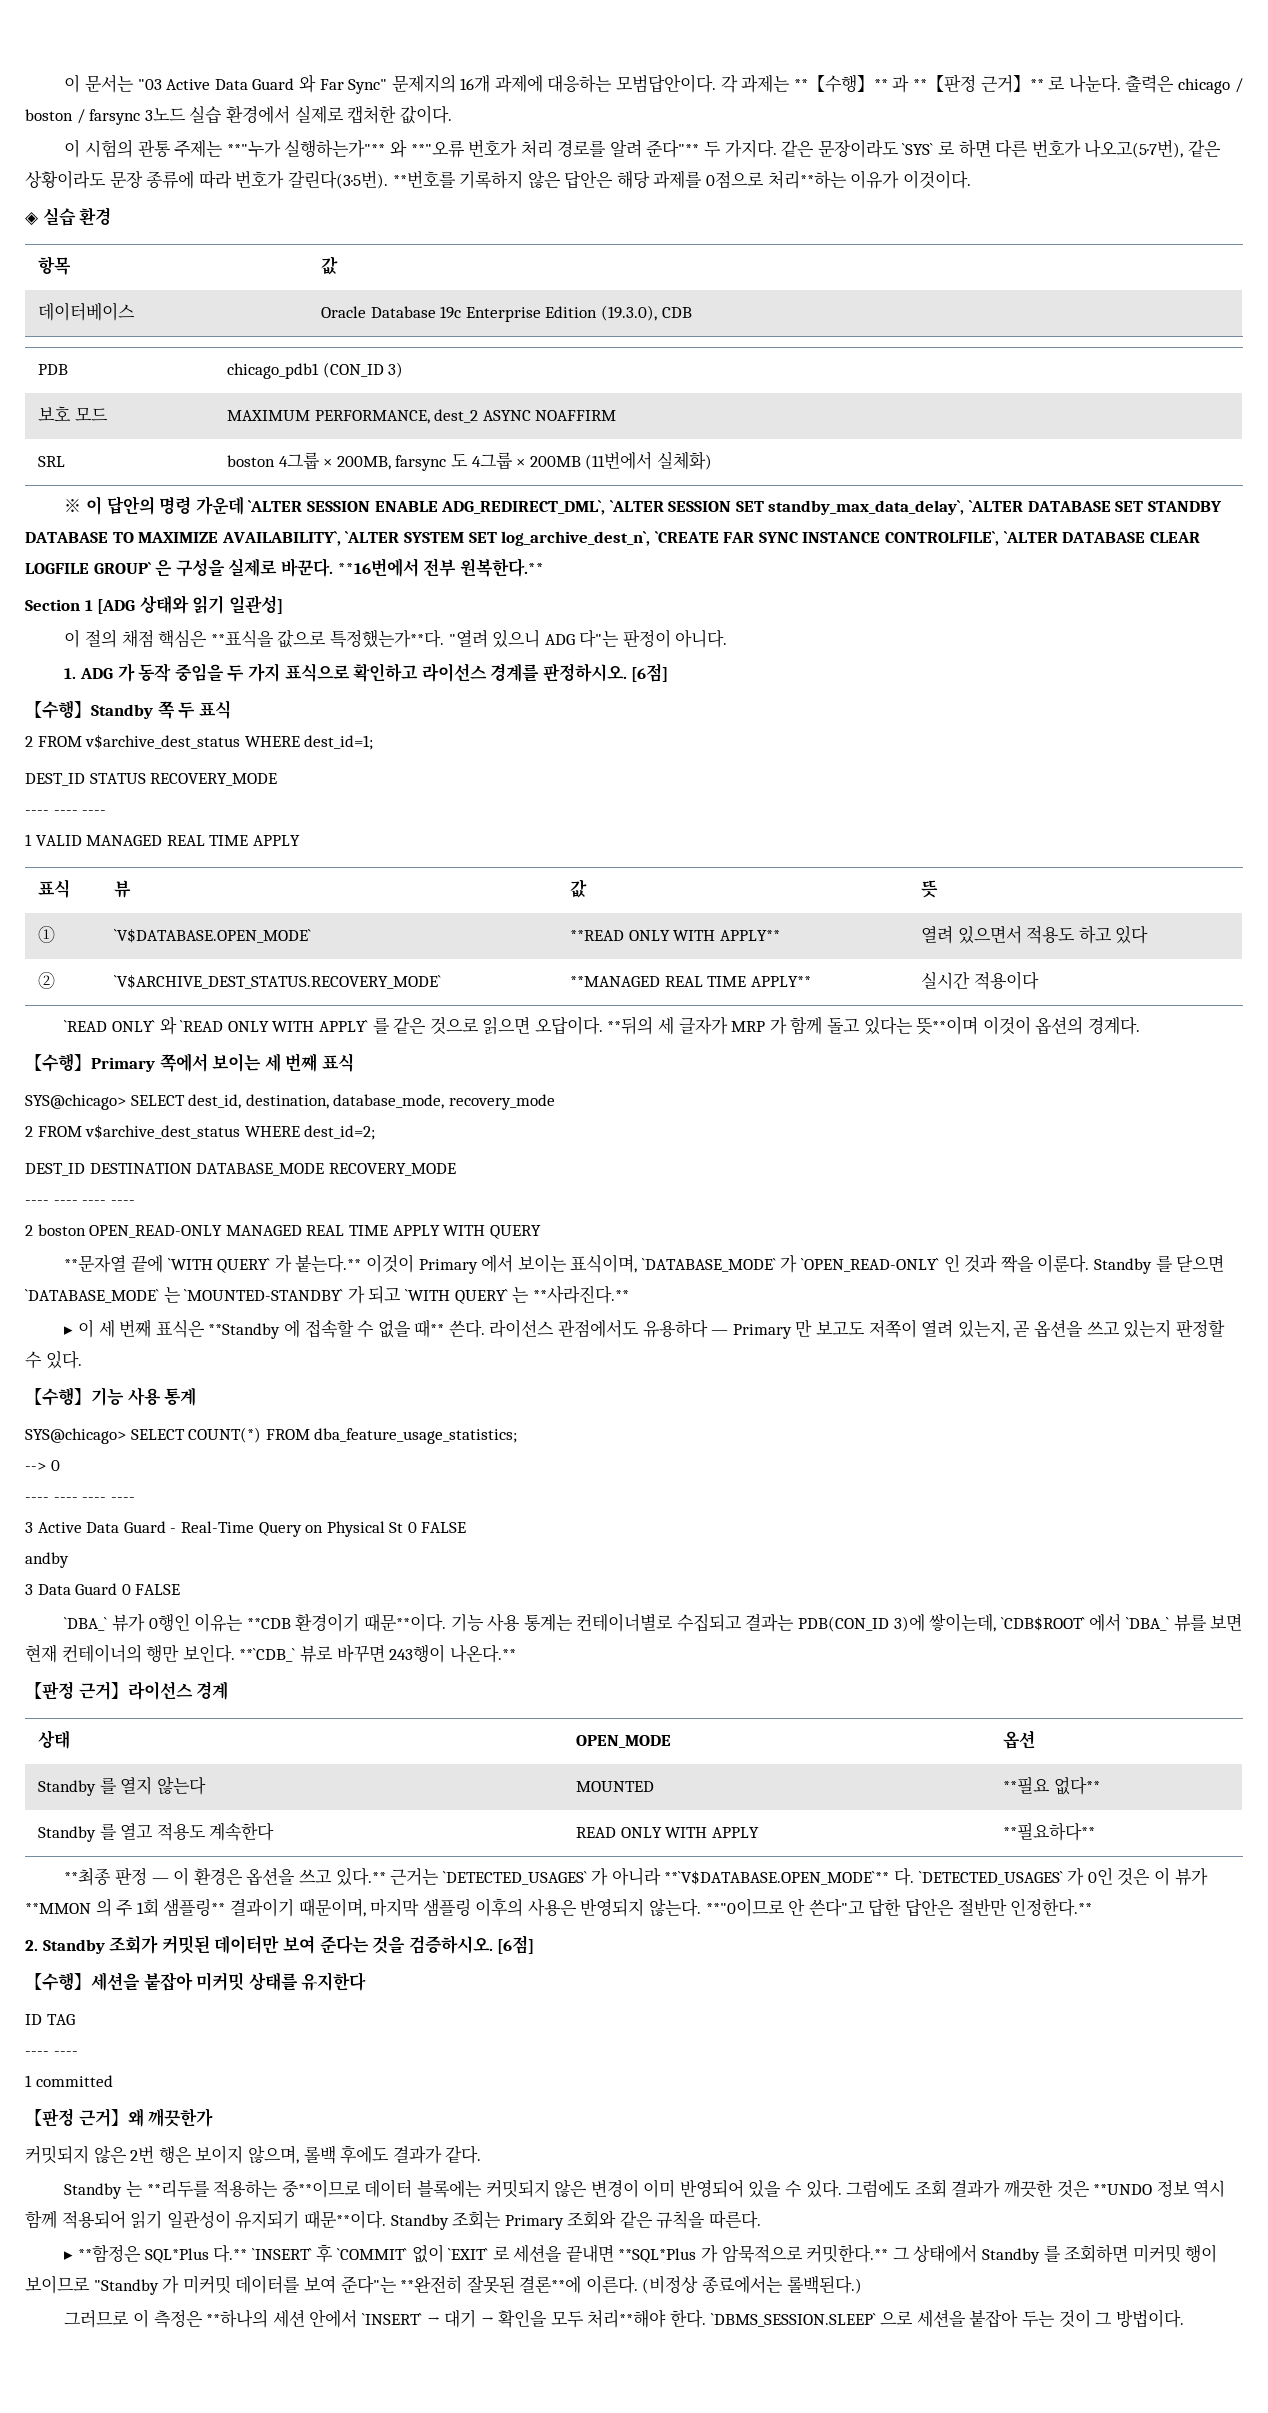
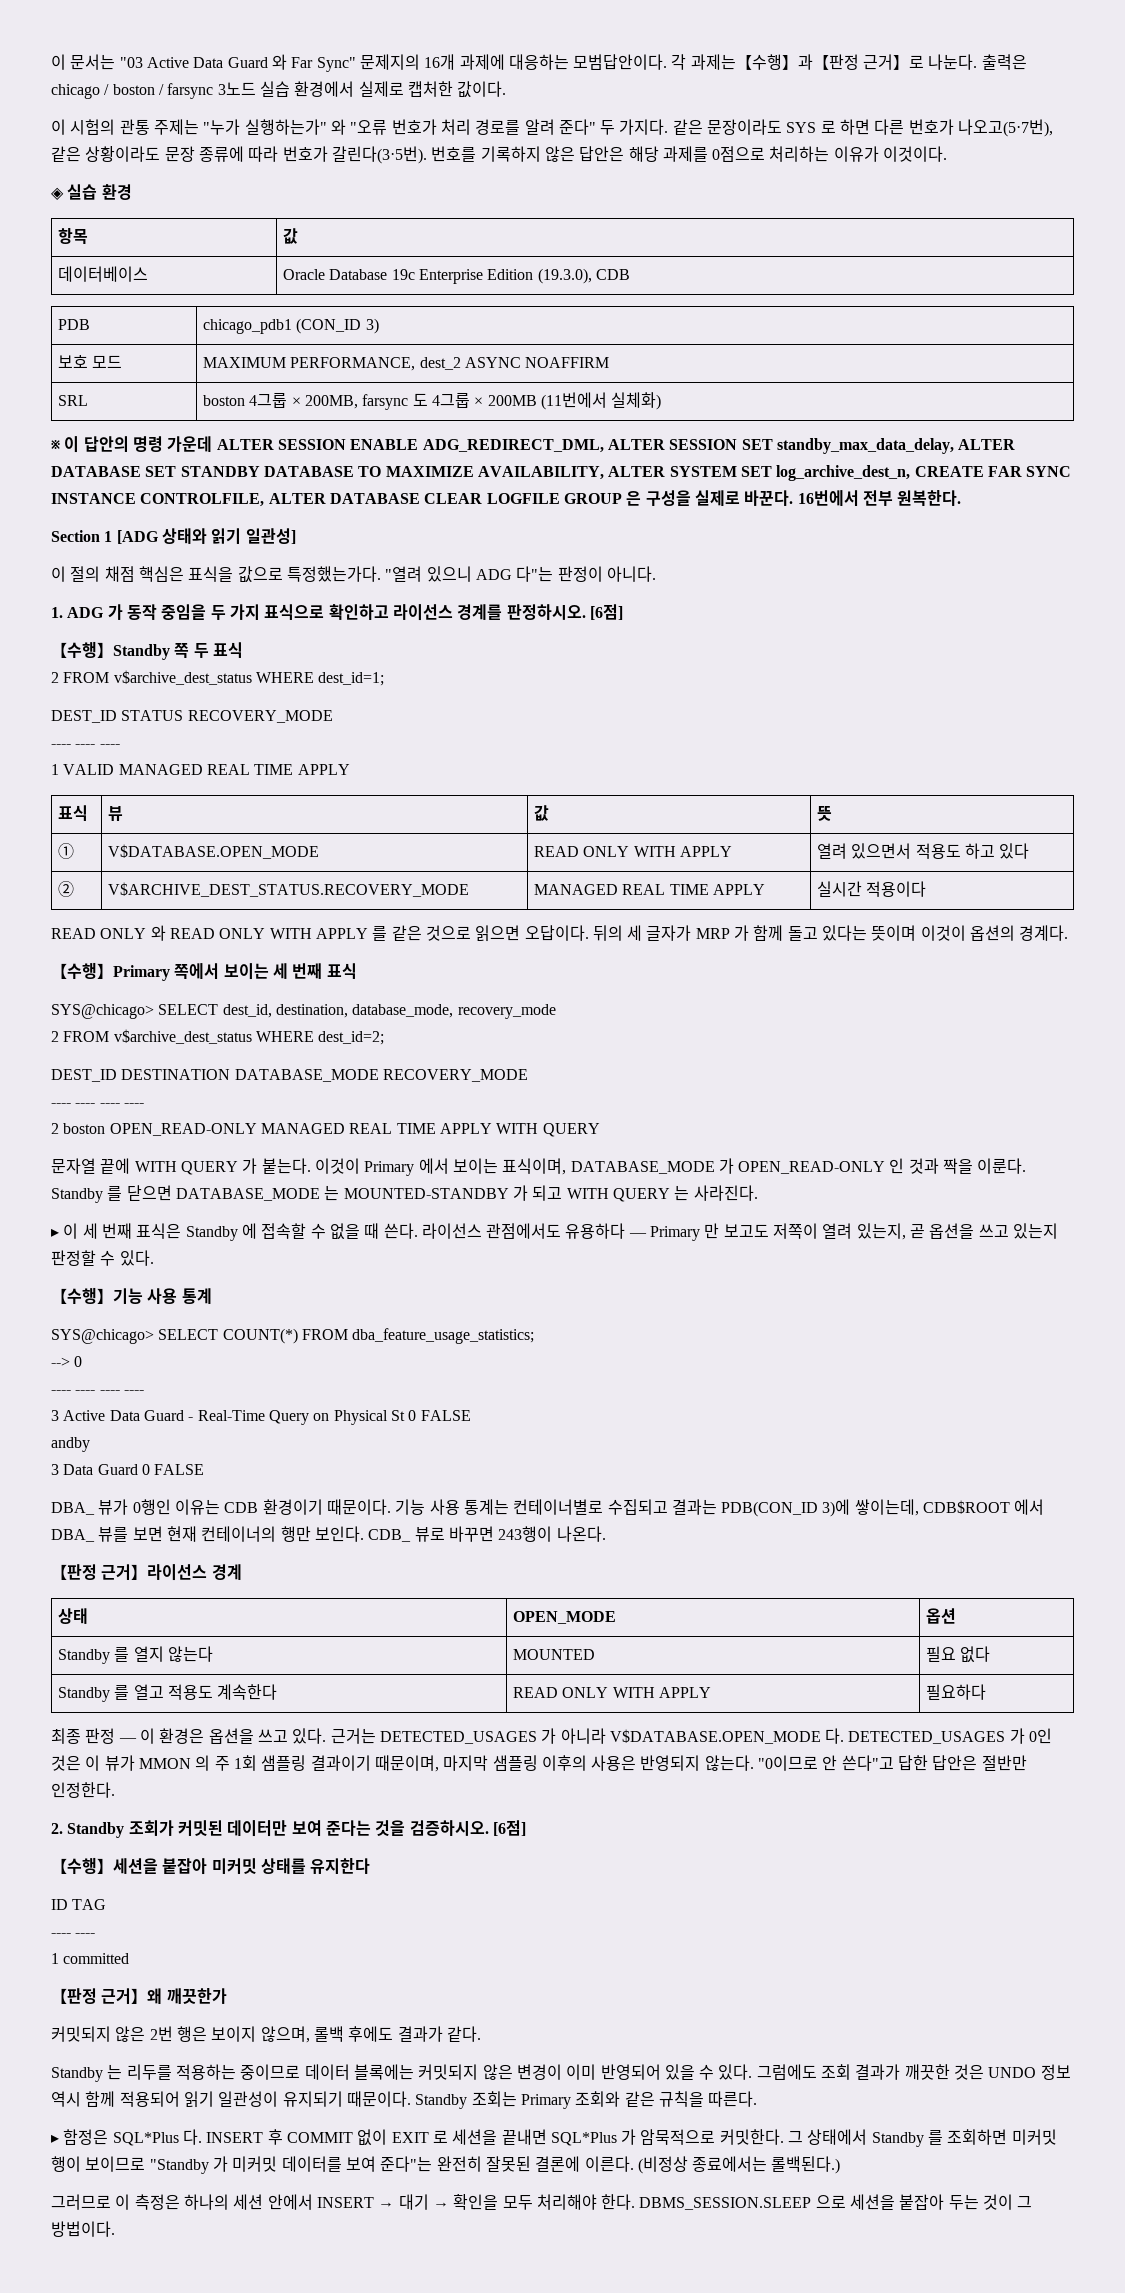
[793,74,1044,93] **【수행】** 과 **【판정 근거】** -> [735,54,910,70] 【수행】과【판정 근거】
[226,139,465,158] **"누가 실행하는가"** 와 **"오류 -> [203,119,388,135] "누가 실행하는가" 와 "오류
[646,140,700,158] 준다"** -> [558,119,596,135] 준다"
[902,143,934,155] `SYS` -> [786,122,817,133] SYS
[392,170,456,188] **번호를 -> [431,146,477,162] 번호를
[767,170,847,189] 처리**하는 -> [769,146,830,162] 처리하는
[248,500,303,512] `ALTER -> [216,439,274,450] ALTER
[441,500,1024,515] ADG_REDIRECT_DML`, `ALTER SESSION SET standby_max_data_delay`, `ALTER -> [422,438,1016,454] ADG_REDIRECT_DML, ALTER SESSION SET standby_max_data_delay, ALTER
[221,531,719,546] AVAILABILITY`, `ALTER SYSTEM SET log_archive_dest_n`, `CREATE -> [477,465,984,481] AVAILABILITY, ALTER SYSTEM SET log_archive_dest_n, CREATE
[885,531,1058,546] CONTROLFILE`, `ALTER -> [140,493,326,507] CONTROLFILE, ALTER
[93,562,152,574] GROUP` -> [563,493,622,504] GROUP
[337,558,544,577] **16번에서 전부 원복한다.** -> [797,490,962,506] 16번에서 전부 원복한다.
[210,629,444,648] **표식을 값으로 특정했는가**다. -> [188,566,381,583] 표식을 값으로 특정했는가다.
[113,928,311,943] [569,930,780,941] `V$DATABASE.OPEN_MODE` | **READ ONLY WITH APPLY** -> [107,844,319,859] [533,846,732,857] V$DATABASE.OPEN_MODE | READ ONLY WITH APPLY
[113,974,441,989] [569,976,811,987] `V$ARCHIVE_DEST_STATUS.RECOVERY_MODE` | **MANAGED REAL TIME APPLY** -> [107,882,469,897] [533,884,765,895] V$ARCHIVE_DEST_STATUS.RECOVERY_MODE | MANAGED REAL TIME APPLY
[64,1016,368,1035] `READ ONLY` 와 `READ ONLY WITH APPLY` -> [51,925,368,941] READ ONLY 와 READ ONLY WITH APPLY
[607,1016,654,1035] **뒤의 -> [592,925,623,941] 뒤의
[916,1016,979,1035] 뜻**이며 -> [871,925,917,941] 뜻이며
[64,1255,362,1273] **문자열 끝에 `WITH QUERY` 가 붙는다.** -> [51,1158,311,1175] 문자열 끝에 WITH QUERY 가 붙는다.
[641,1255,940,1273] `DATABASE_MODE` 가 `OPEN_READ-ONLY` -> [570,1158,886,1174] DATABASE_MODE 가 OPEN_READ-ONLY
[25,1285,629,1304] `DATABASE_MODE` 는 `MOUNTED-STANDBY` 가 되고 `WITH QUERY` 는 **사라진다.** -> [175,1185,758,1202] DATABASE_MODE 는 MOUNTED-STANDBY 가 되고 WITH QUERY 는 사라진다.
[208,1323,281,1339] **Standby -> [185,1226,238,1241] Standby
[414,1319,445,1338] 때** -> [364,1223,380,1239] 때
[64,1617,108,1631] `DBA_` -> [51,1502,95,1515] DBA_
[246,1613,446,1632] **CDB 환경이기 때문**이다. -> [224,1499,391,1515] CDB 환경이기 때문이다.
[1000,1613,1170,1632] `CDB$ROOT` 에서 `DBA_` -> [923,1499,1045,1515] [51,1529,95,1542] CDB$ROOT 에서 DBA_
[239,1648,296,1662] **`CDB_` -> [368,1529,412,1542] CDB_
[449,1644,516,1663] 나온다.** -> [556,1526,606,1542] 나온다.
[1002,1777,1100,1795] **필요 없다** -> [925,1646,991,1663] 필요 없다
[1002,1823,1095,1841] [64,1868,112,1886] **필요하다** // **최종 -> [925,1684,986,1700] [51,1728,81,1744] 필요하다 // 최종
[335,1867,1063,1886] 있다.** 근거는 `DETECTED_USAGES` 가 아니라 **`V$DATABASE.OPEN_MODE`** 다. `DETECTED_USAGES` -> [292,1728,1006,1744] 있다. 근거는 DETECTED_USAGES 가 아니라 V$DATABASE.OPEN_MODE 다. DETECTED_USAGES
[25,1903,91,1914] **MMON -> [138,1758,191,1769] MMON
[163,1898,226,1917] 샘플링** -> [261,1755,307,1771] 샘플링
[705,1898,785,1917] **"0이므로 -> [758,1755,819,1771] "0이므로
[1010,1898,1093,1917] 인정한다.** -> [51,1782,115,1798] 인정한다.
[146,2179,361,2198] **리두를 적용하는 중**이므로 -> [126,2064,301,2080] 리두를 적용하는 중이므로
[1093,2184,1153,2195] **UNDO -> [988,2067,1037,2078] UNDO
[303,2210,386,2229] 때문**이다. -> [346,2091,411,2107] 때문이다.
[77,2244,489,2263] **함정은 SQL*Plus 다.** `INSERT` 후 `COMMIT` 없이 `EXIT` -> [63,2129,429,2146] 함정은 SQL*Plus 다. INSERT 후 COMMIT 없이 EXIT
[618,2248,697,2263] **SQL*Plus -> [550,2132,617,2146] SQL*Plus
[806,2244,889,2263] 커밋한다.** -> [719,2129,784,2145] 커밋한다.
[400,2275,582,2294] **완전히 잘못된 결론**에 -> [436,2156,581,2172] 완전히 잘못된 결론에
[206,2309,269,2328] **하나의 -> [183,2194,229,2210] 하나의
[361,2313,422,2325] `INSERT` -> [316,2197,374,2208] INSERT
[587,2309,876,2328] 처리**해야 한다. `DBMS_SESSION.SLEEP` -> [536,2194,812,2210] 처리해야 한다. DBMS_SESSION.SLEEP

